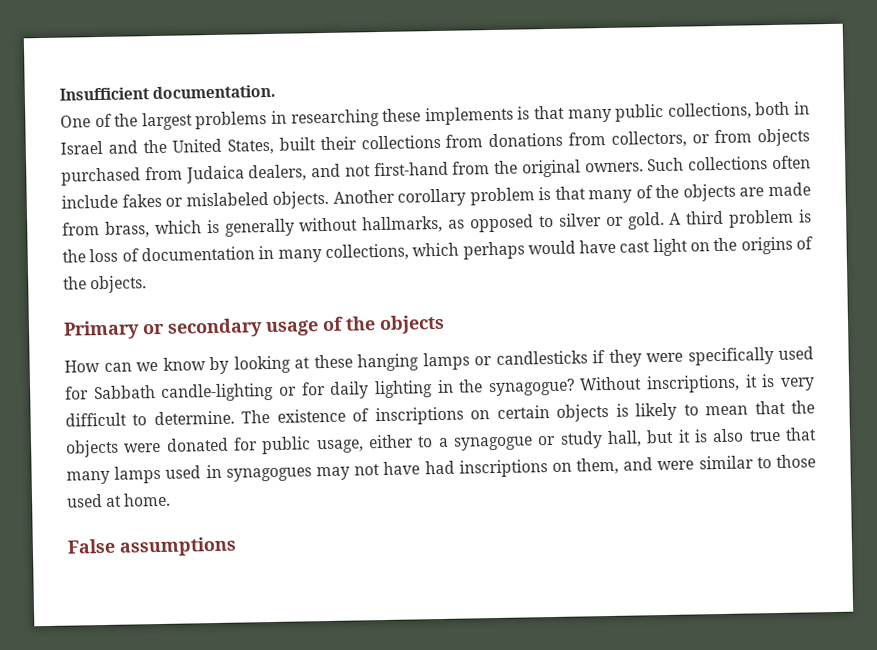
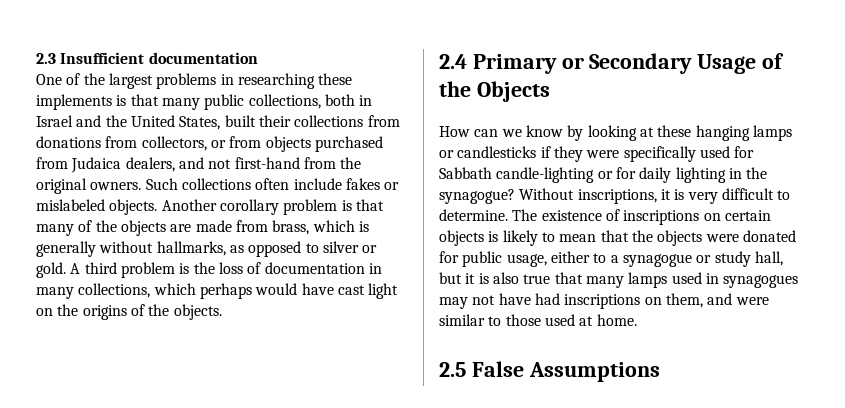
[59,84,277,101] Insufficient documentation. -> [36,52,258,64] 2.3 Insufficient documentation
(148, 284) none -> [439,54,467,69] 2.4
[167,314,445,338] secondary usage of the objects -> [589,53,785,74] [439,81,550,102] Secondary Usage of the Objects
[67,536,237,557] False assumptions -> [439,361,660,382] 2.5 False Assumptions

